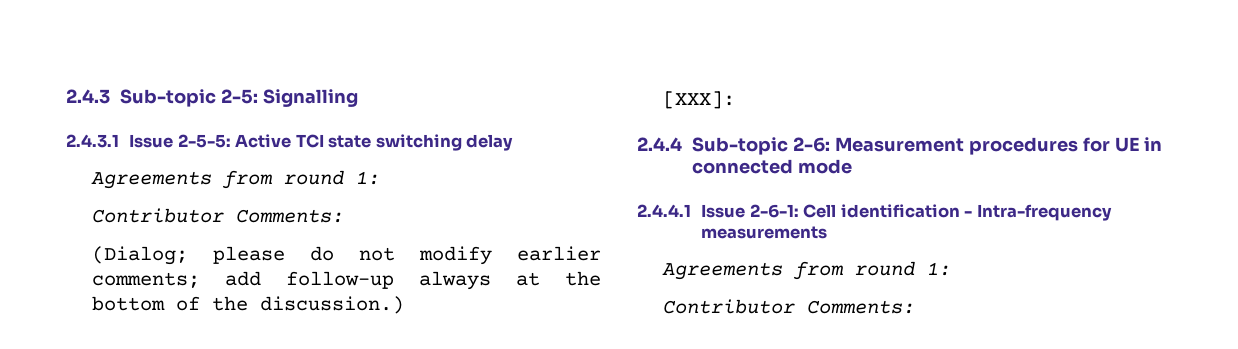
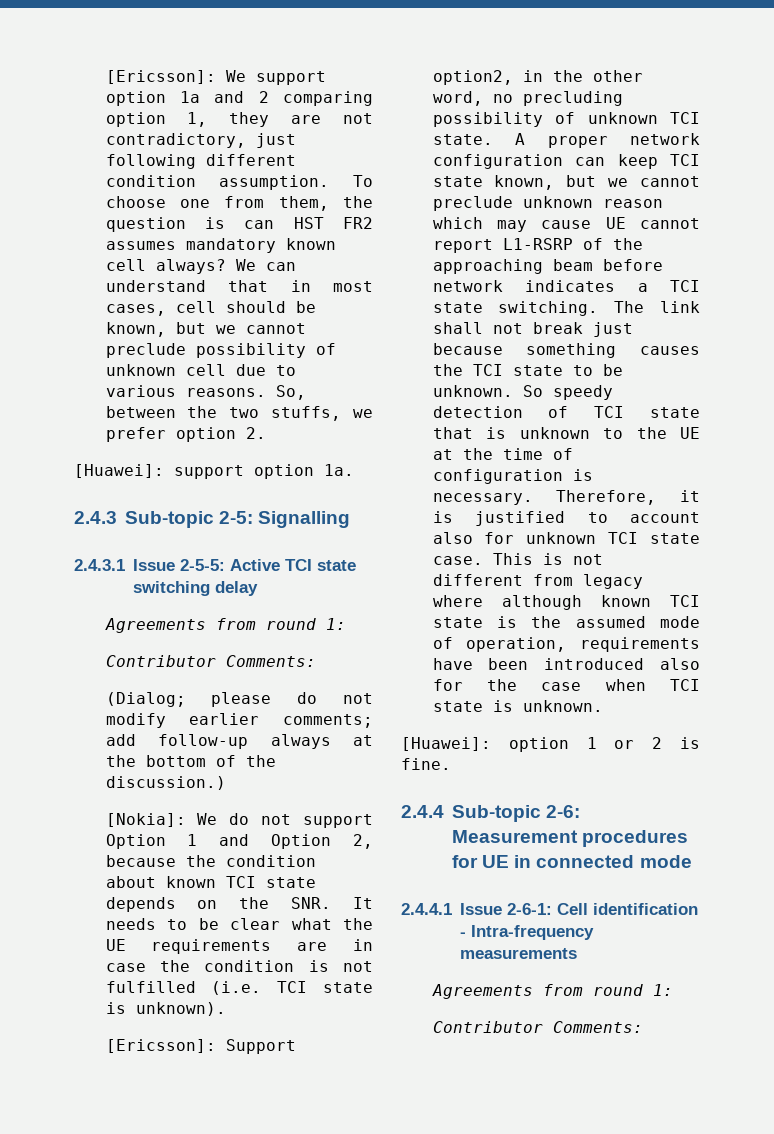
(66, 96) none -> [105,70,326,85] [105,91,373,106] [105,112,373,127] [105,133,296,148] [105,154,296,169] [105,175,373,190] [105,196,373,211] [105,217,373,232] [105,238,336,253] [105,259,296,274] [105,280,373,292] [105,301,316,316] [105,322,306,337] [105,343,336,358] [105,364,296,376] [105,385,306,400] [105,406,373,421] [105,427,266,442] [74,464,354,479] [Ericsson]: We support option 1a and 2 comparing option 1, they are not contradictory, just following different condition assumption. To choose one from them, the question is can HST FR2 assumes mandatory known cell always? We can understand that in most cases, cell should be known, but we cannot preclude possibility of unknown cell due to various reasons. So, between the two stuffs, we prefer option 2. // [Huawei]: support option 1a. //
[663,91,736,109] [XXX]: -> [105,813,373,828] [105,834,373,849] [105,855,316,867] [105,876,316,888] [105,897,373,912] [105,918,373,930] [105,939,373,954] [105,960,373,972] [105,981,373,995] [105,1002,226,1016] [105,1039,296,1054] [432,70,643,85] [432,91,623,106] [432,112,700,127] [432,133,700,148] [432,154,700,169] [432,175,700,190] [432,196,663,211] [432,217,700,232] [432,238,643,253] [432,259,663,274] [432,280,700,292] [432,301,700,316] [432,322,633,337] [432,343,700,358] [432,364,623,376] [432,385,613,400] [432,406,700,418] [432,427,700,439] [432,448,573,460] [432,469,593,484] [432,490,700,505] [432,511,700,526] [432,532,700,544] [432,553,603,565] [432,574,643,589] [432,595,700,610] [432,616,700,628] [432,637,700,652] [432,658,700,670] [432,679,700,691] [432,700,603,712] [401,737,700,752] [401,758,451,770] [Nokia]: We do not support Option 1 and Option 2, because the condition about known TCI state depends on the SNR. It needs to be clear what the UE requirements are in case the condition is not fulfilled (i.e. TCI state is unknown). // [Ericsson]: Support option2, in the other word, no precluding possibility of unknown TCI state. A proper network configuration can keep TCI state known, but we cannot preclude unknown reason which may cause UE cannot report L1-RSRP of the approaching beam before network indicates a TCI state switching. The link shall not break just because something causes the TCI state to be unknown. So speedy detection of TCI state that is unknown to the UE at the time of configuration is necessary. Therefore, it is justified to account also for unknown TCI state case. This is not different from legacy where although known TCI state is the assumed mode of operation, requirements have been introduced also for the case when TCI state is unknown. // [Huawei]: option 1 or 2 is fine.

